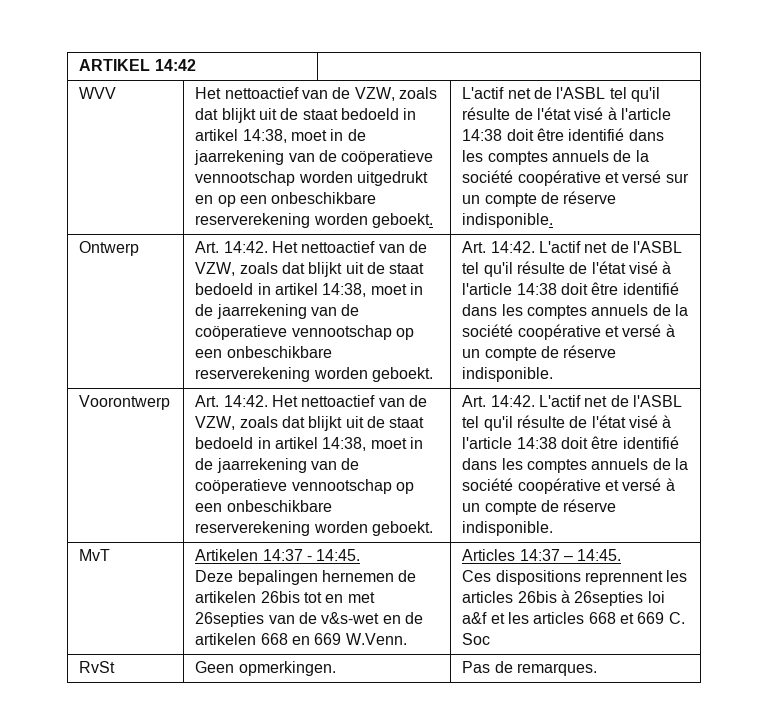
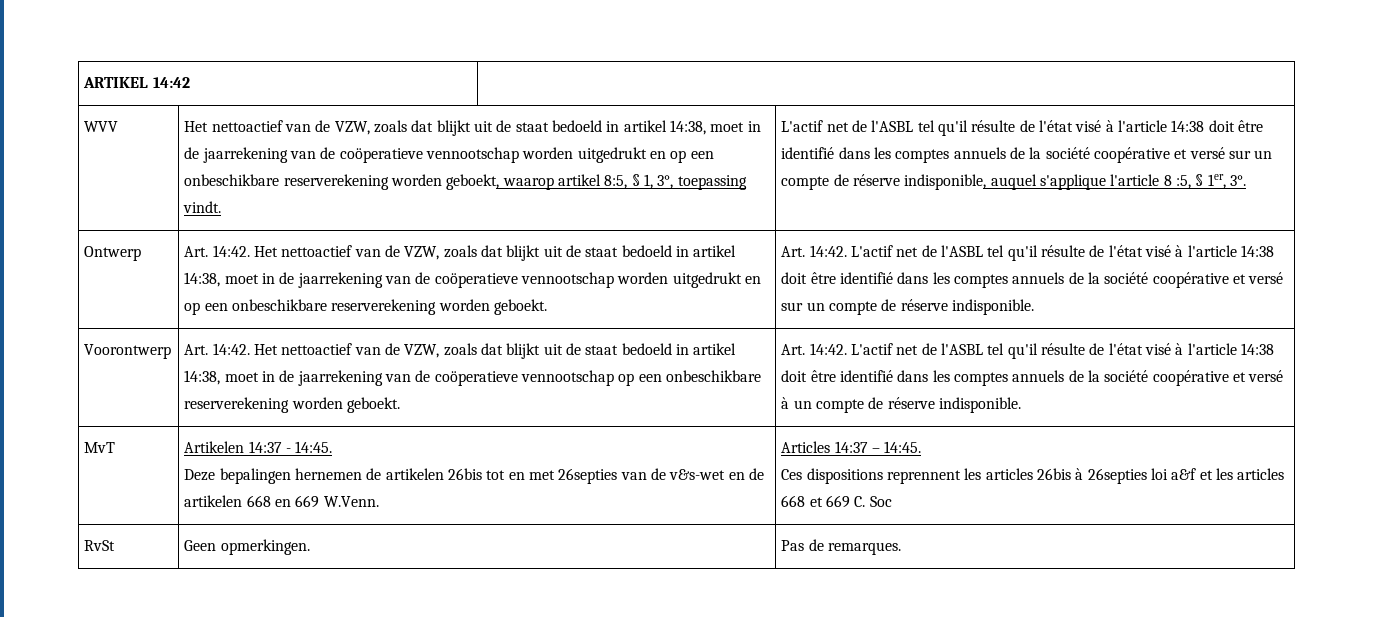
[371,213,433,228] geboekt. -> [446,174,747,190] [183,201,222,213] geboekt, waarop artikel 8:5, § 1, 3°, toepassing vindt.
[462,213,554,228] indisponible. -> [904,174,1246,190] indisponible, auquel s'applique l'article 8 :5, § 1er, 3°.
(392, 332) none -> [617,272,761,288] worden uitgedrukt en
[665,324,675,337] à -> [781,302,804,311] sur

